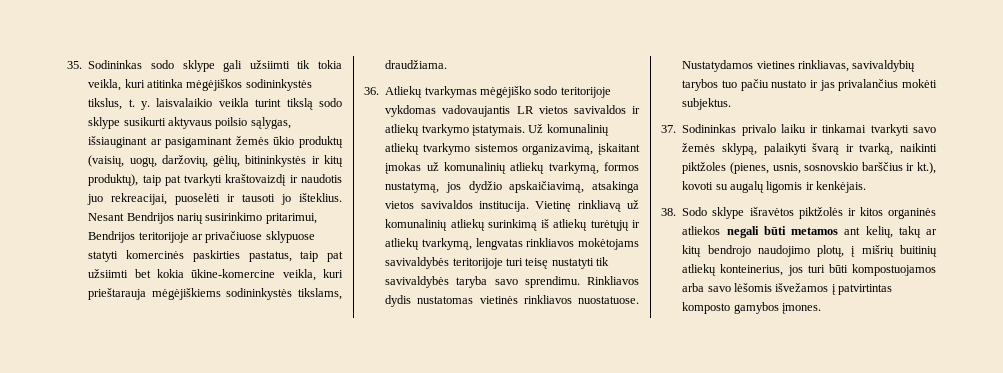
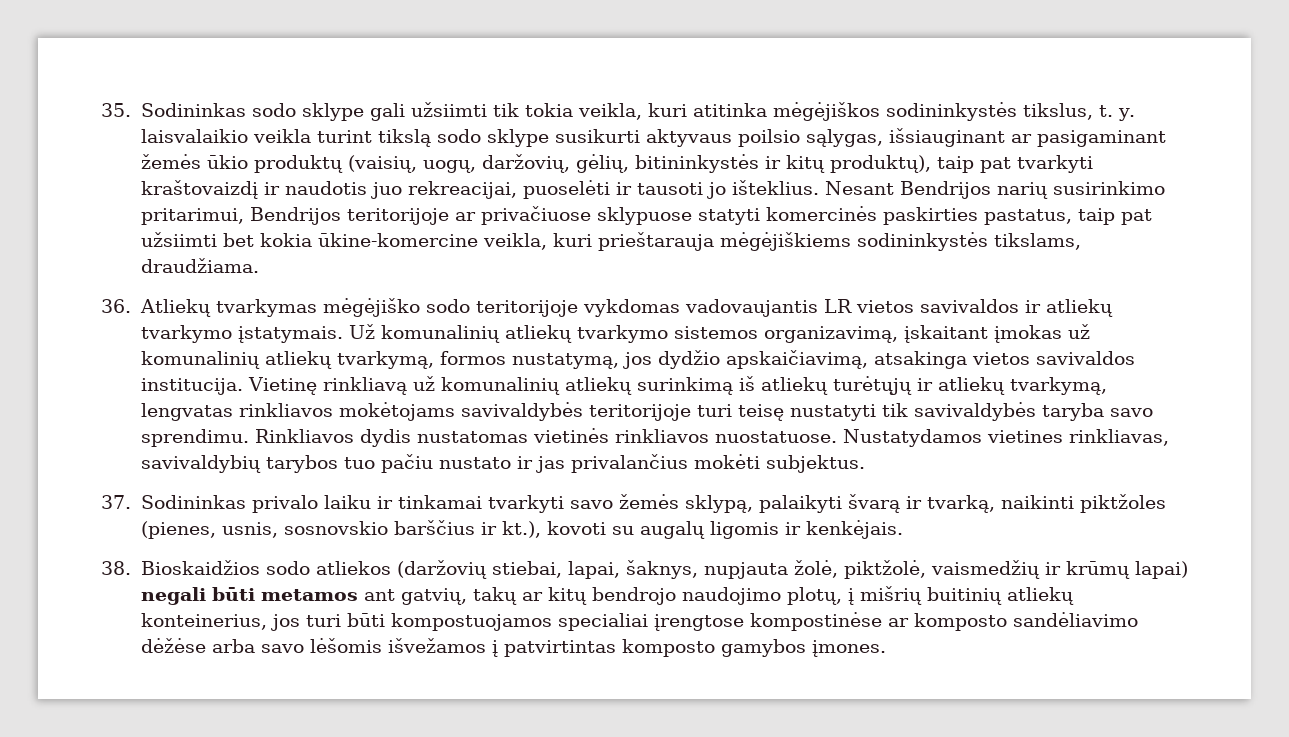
[682,207,936,219] [682,226,721,235] Sodo sklype išravėtos piktžolės ir kitos organinės atliekos -> [140,560,1188,579] Bioskaidžios sodo atliekos (daržovių stiebai, lapai, šaknys, nupjauta žolė, piktžolė, vaismedžių ir krūmų lapai)
[865,226,893,238] kelių, -> [400,588,467,605] gatvių,
(936, 270) none -> [557,612,1138,631] [140,638,206,653] specialiai įrengtose kompostinėse ar komposto sandėliavimo dėžėse

